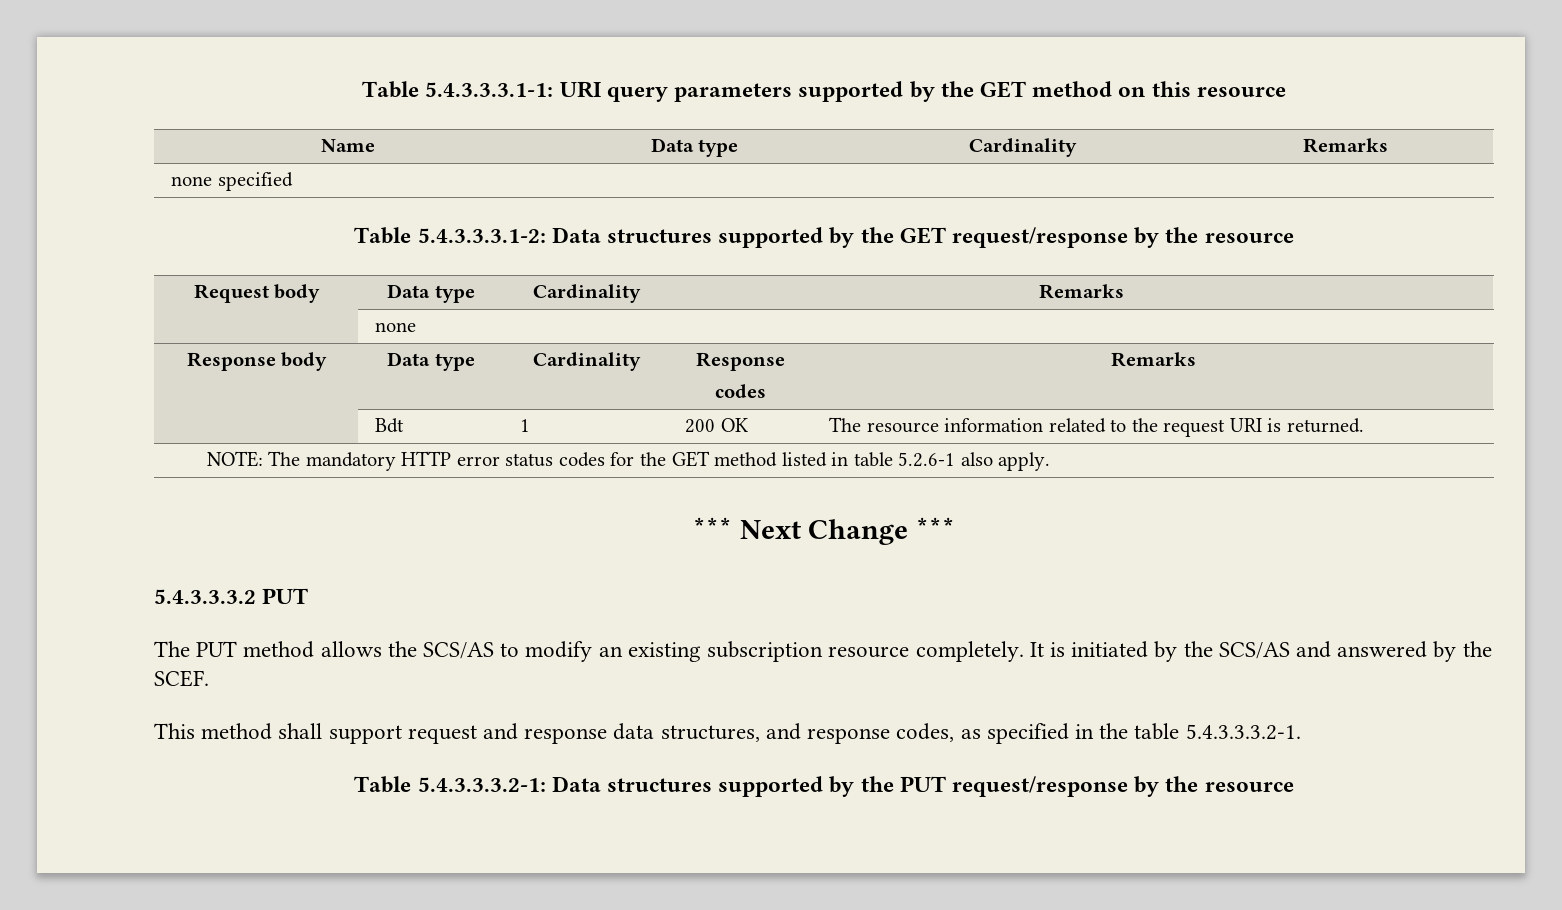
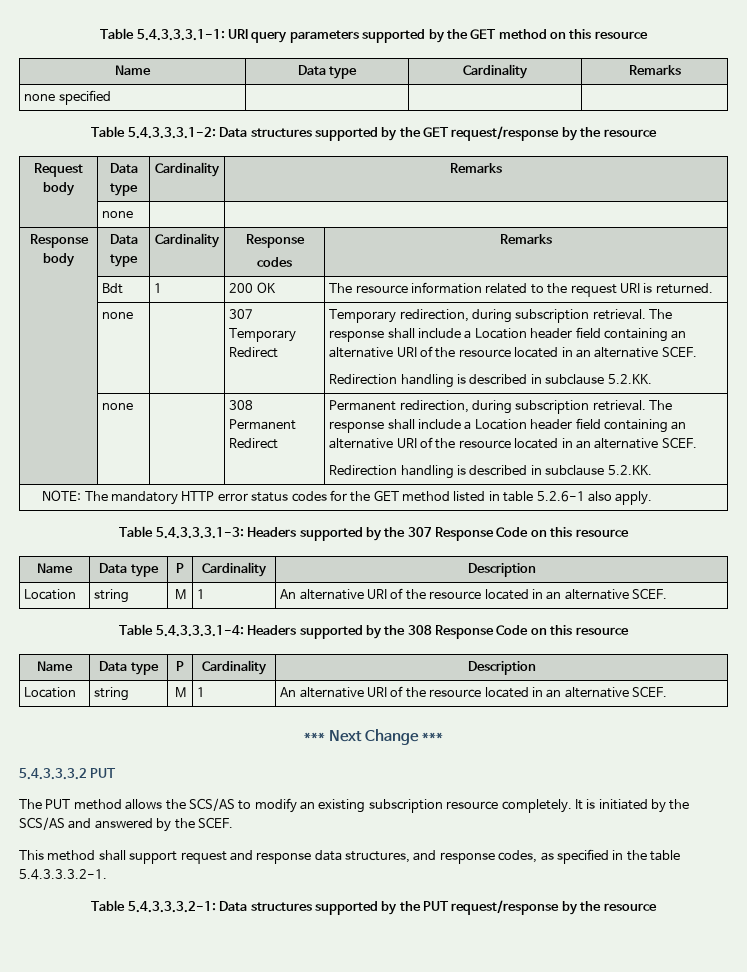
(1364, 425) none -> [102,312,134,319] [229,309,254,319] [229,328,297,342] [229,347,279,358] [329,309,673,323] [329,327,687,342] [329,346,697,358] [329,374,652,388] [102,403,134,410] [229,400,254,410] [229,419,297,430] [229,438,279,449] [329,400,673,414] [329,418,687,433] [329,437,697,449] [329,465,652,479] // | none | | 307 Temporary Redirect | Temporary redirection, during subscription retrieval. The response shall include a Location header field containing an alternative URI of the resource located in an alternative SCEF. // Redirection handling is described in subclause 5.2.KK. // | none | | 308 Permanent Redirect | Permanent redirection, during subscription retrieval. The response shall include a Location header field containing an alternative URI of the resource located in an alternative SCEF. // Redirection handling is described in subclause 5.2.KK.
(1051, 461) none -> [119,526,629,541] [37,563,73,573] [99,563,159,577] [176,563,184,573] [202,562,267,577] [467,563,536,577] [24,589,77,600] [94,589,130,603] [174,589,186,600] [197,589,206,599] [280,588,668,600] [119,624,629,639] [37,661,73,671] [99,661,159,675] [176,661,184,671] [202,660,267,675] [467,661,536,675] [24,687,77,698] [94,687,130,701] [174,687,186,698] [197,687,206,697] [280,686,668,698] // Table 5.4.3.3.3.1-3: Headers supported by the 307 Response Code on this resource // Name | Data type | P | Cardinality | Description // Location | string | M | 1 | An alternative URI of the resource located in an alternative SCEF. // Table 5.4.3.3.3.1-4: Headers supported by the 308 Response Code on this resource // Name | Data type | P | Cardinality | Description // Location | string | M | 1 | An alternative URI of the resource located in an alternative SCEF.

